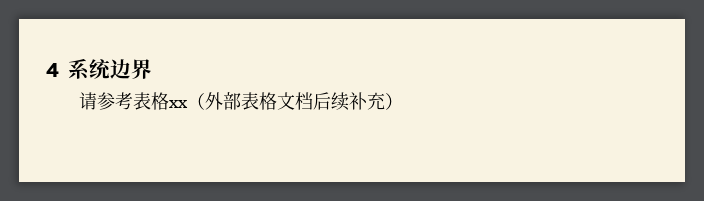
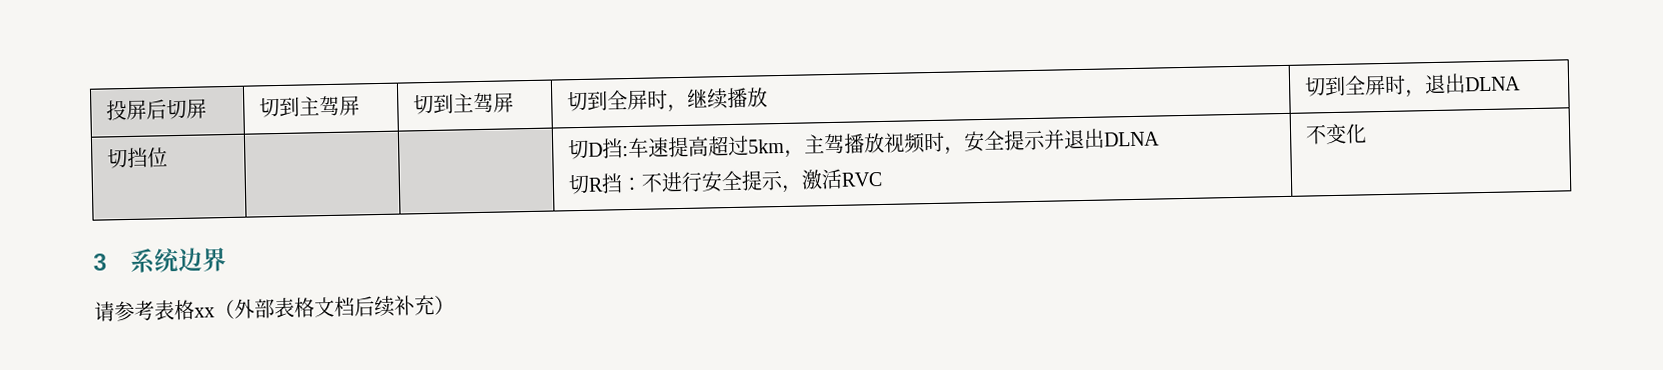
[46,63,59,77] 4 -> [105,98,207,121] [258,95,360,118] [412,92,514,115] [566,87,768,113] [1303,73,1521,98] [106,147,168,169] [567,128,1160,160] [567,168,883,195] [1304,123,1367,145] [93,253,107,271] 投屏后切屏 | 切到主驾屏 | 切到主驾屏 | 切到全屏时，继续播放 | 切到全屏时，退出DLNA // 切挡位 | | | 切D挡:车速提高超过5km，主驾播放视频时，安全提示并退出DLNA // 切R挡：不进行安全提示，激活RVC | 不变化 // 3

